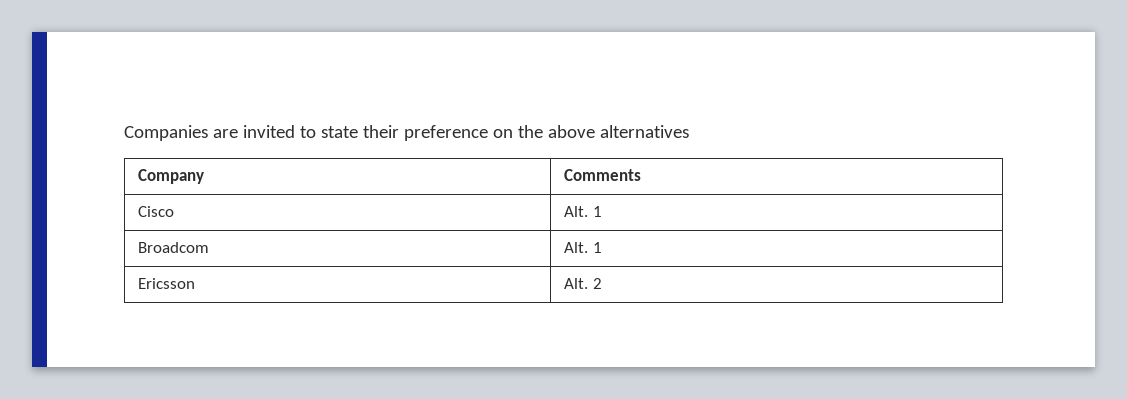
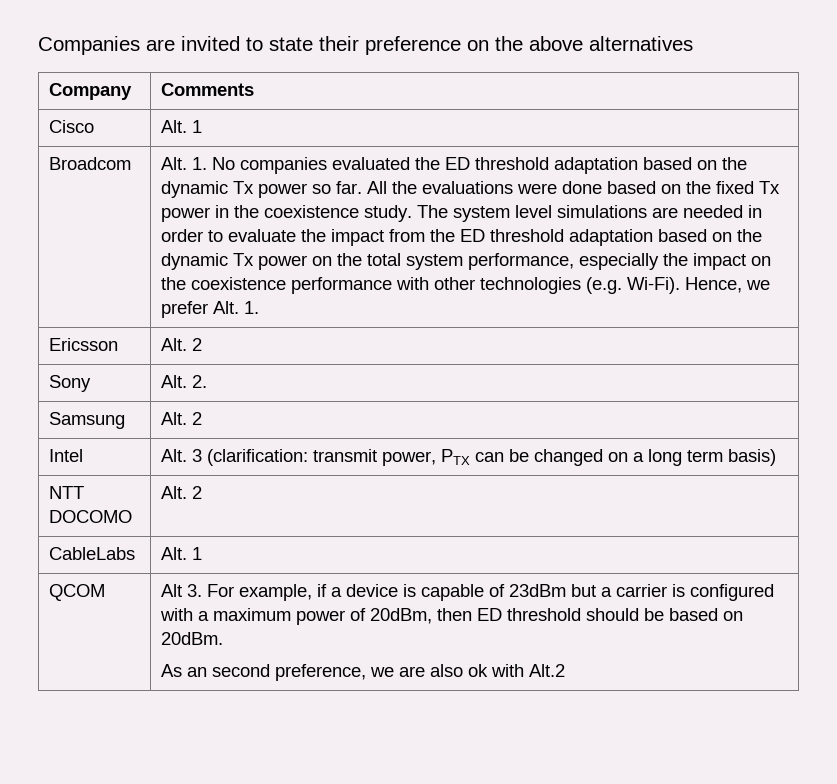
[592,242,602,253] [138,278,196,289] [564,278,602,289] 1 // Ericsson | Alt. 2 -> [192,157,748,174] [161,181,781,198] [161,205,763,222] [161,229,763,246] [161,253,772,270] [161,277,771,294] [161,301,260,318] [49,338,119,351] [161,338,203,351] [49,375,92,392] [161,375,208,388] [49,412,126,429] [161,412,203,425] [49,449,84,462] [161,449,777,466] [49,486,85,499] [49,510,133,523] [161,486,203,499] [49,547,136,560] [161,547,203,560] [49,584,106,601] [161,584,775,601] [160,608,744,625] [161,632,224,645] [161,664,566,681] 1. No companies evaluated the ED threshold adaptation based on the dynamic Tx power so far. All the evaluations were done based on the fixed Tx power in the coexistence study. The system level simulations are needed in order to evaluate the impact from the ED threshold adaptation based on the dynamic Tx power on the total system performance, especially the impact on the coexistence performance with other technologies (e.g. Wi-Fi). Hence, we prefer Alt. 1. // Ericsson | Alt. 2 // Sony | Alt. 2. // Samsung | Alt. 2 // Intel | Alt. 3 (clarification: transmit power, PTX can be changed on a long term basis) // NTT DOCOMO | Alt. 2 // CableLabs | Alt. 1 // QCOM | Alt 3. For example, if a device is capable of 23dBm but a carrier is configured with a maximum power of 20dBm, then ED threshold should be based on 20dBm. // As an second preference, we are also ok with Alt.2

